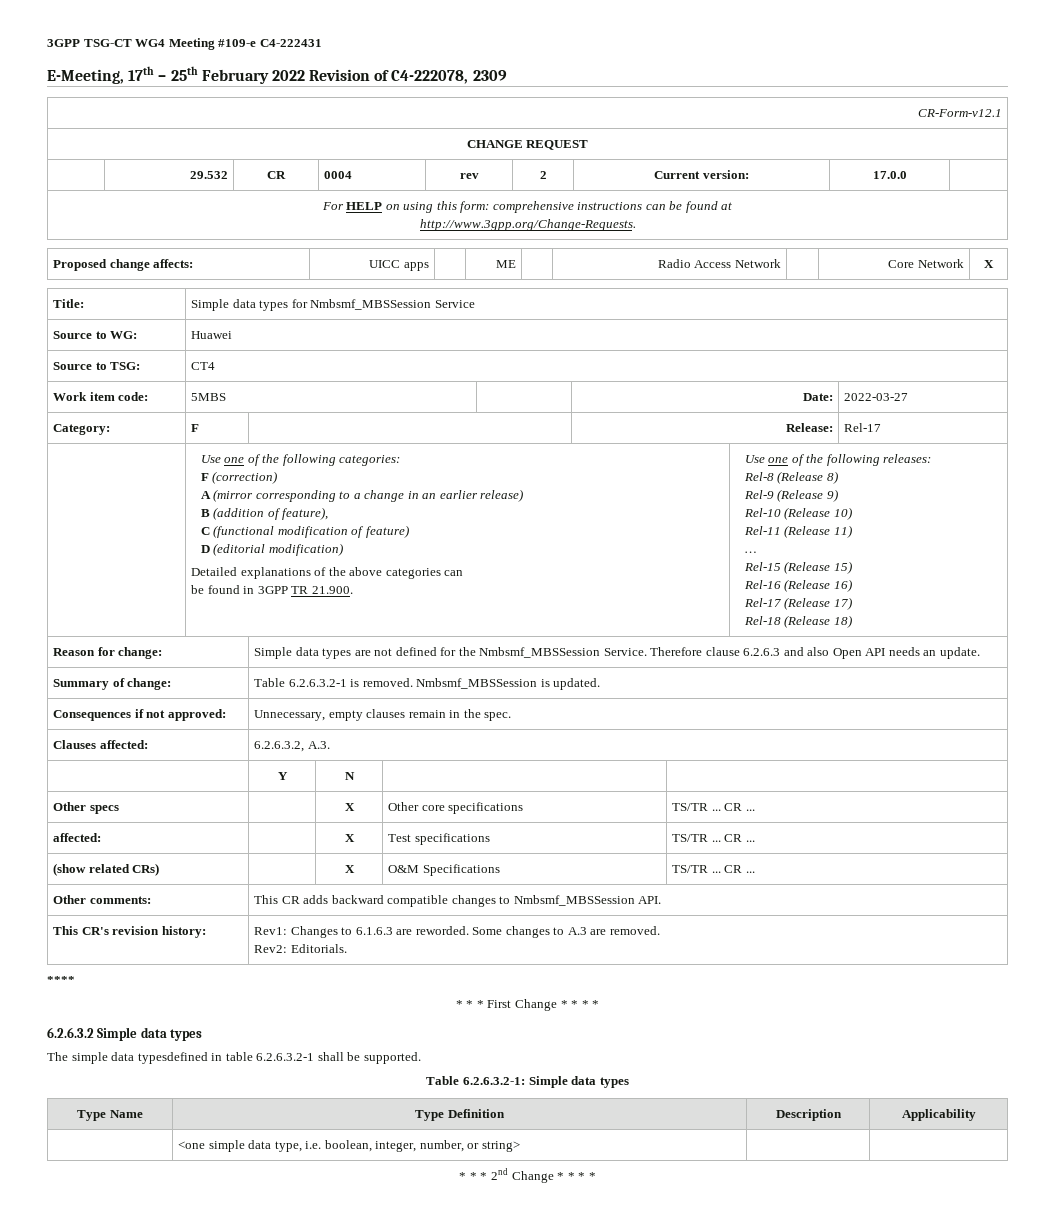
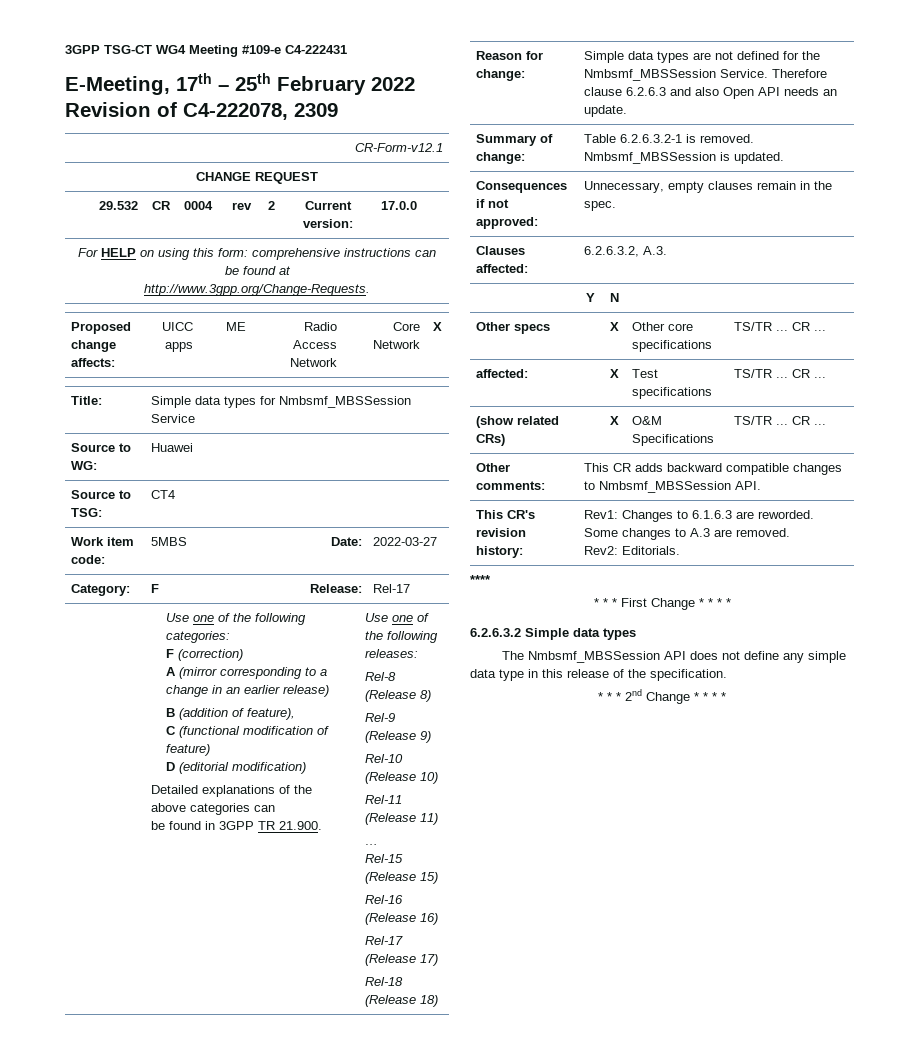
[71,1052,421,1064] [426,1076,629,1088] [77,1110,143,1121] [415,1109,505,1121] [775,1109,842,1121] [901,1109,976,1121] [178,1140,520,1152] simple data typesdefined in table 6.2.6.3.2-1 shall be supported. // Table 6.2.6.3.2-1: Simple data types // Type Name | Type Definition | Description | Applicability // | <one simple data type, i.e. boolean, integer, number, or string> | | -> [528,651,847,663] [470,669,727,681] Nmbsmf_MBSSession API does not define any simple data type in this release of the specification.

